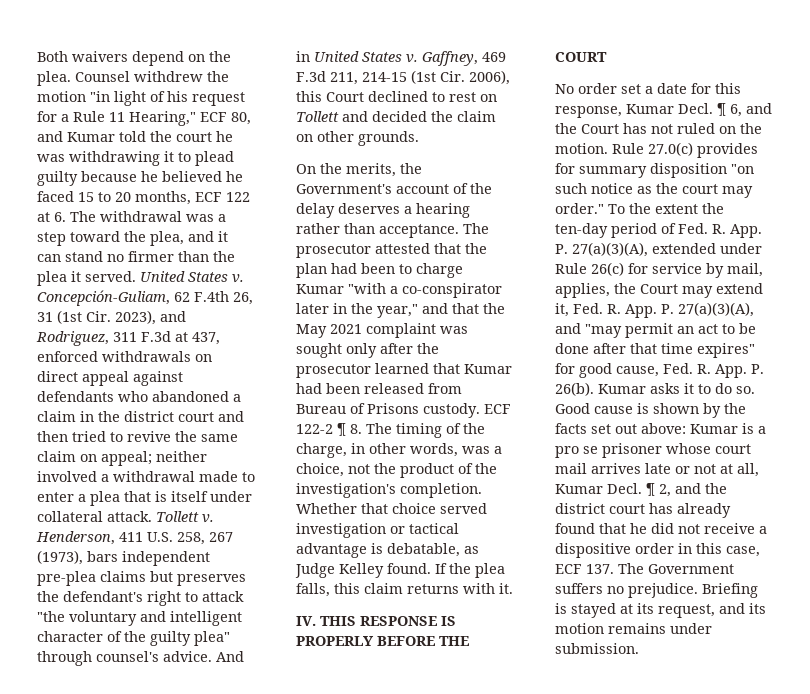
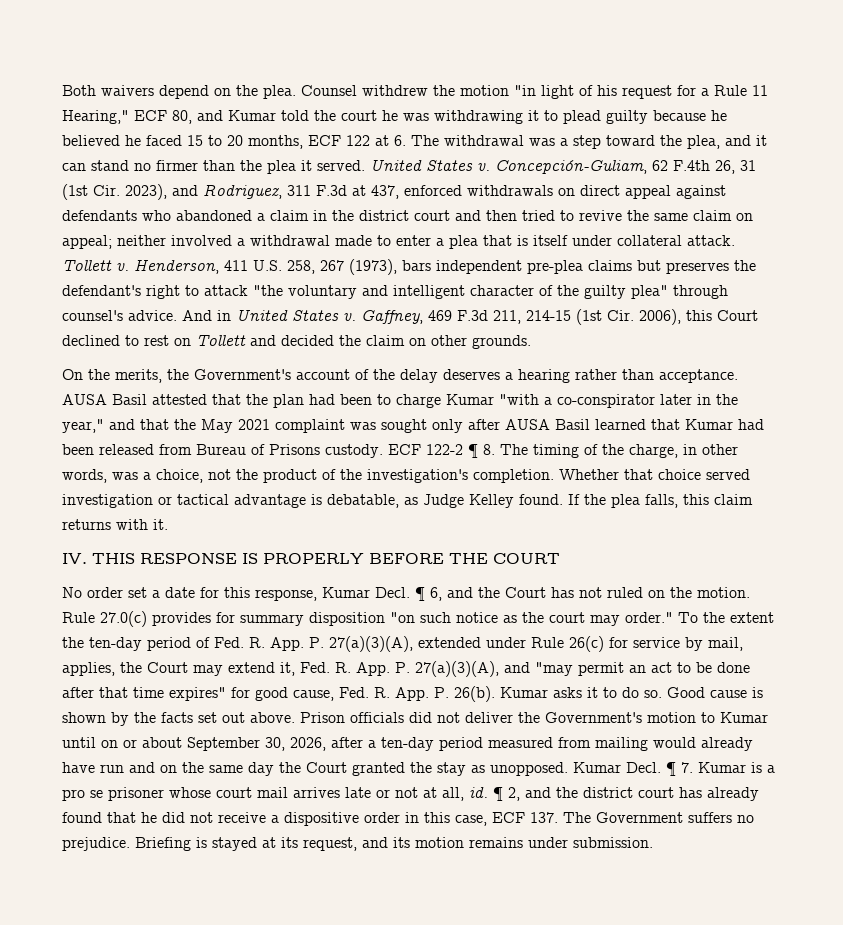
[463,223,489,234] [296,244,371,258] The prosecutor -> [62,394,147,405] AUSA Basil
[417,343,439,354] [296,364,371,378] the prosecutor -> [505,419,590,430] AUSA Basil
[641,423,686,434] above: -> [250,712,768,723] [62,737,753,751] [62,762,693,776] above. Prison officials did not deliver the Government's motion to Kumar until on or about September 30, 2026, after a ten-day period measured from mailing would already have run and on the same day the Court granted the stay as unopposed. Kumar Decl. ¶ 7.
[555,483,642,494] Kumar Decl. -> [469,787,488,798] id.

